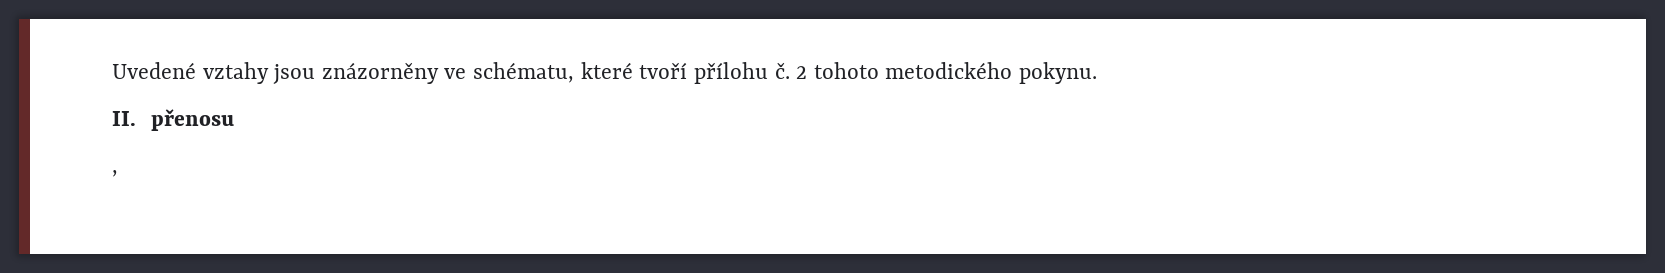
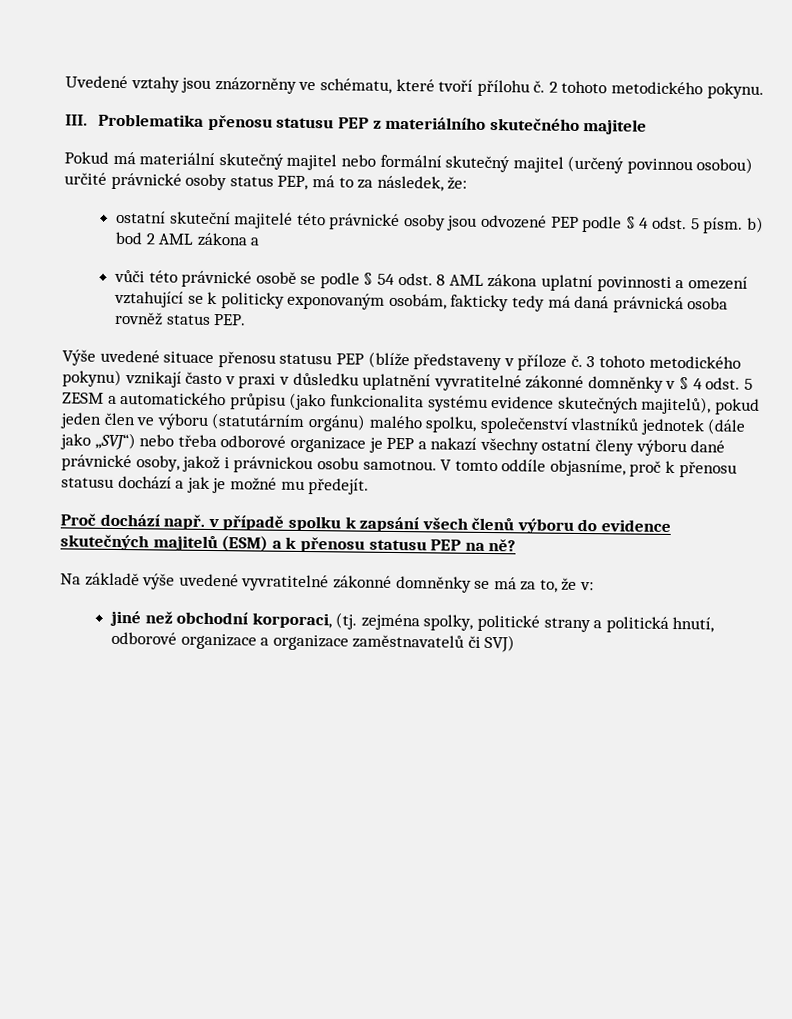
[112,109,234,131] [112,170,118,177] II. přenosu // , -> [65,113,648,135] [64,151,754,175] [64,172,468,192] [115,210,764,234] [114,231,260,247] [113,269,748,292] [113,290,729,314] [113,311,247,326] [62,349,741,371] [62,369,753,393] [62,392,760,415] [60,412,747,436] [60,432,726,457] [61,454,737,478] [61,475,370,495] [60,513,672,534] [60,534,517,553] [60,572,595,593] [109,610,715,633] [110,631,516,653] III. Problematika přenosu statusu PEP z materiálního skutečného majitele // Pokud má materiální skutečný majitel nebo formální skutečný majitel (určený povinnou osobou) určité právnické osoby status PEP, má to za následek, že: // ostatní skuteční majitelé této právnické osoby jsou odvozené PEP podle § 4 odst. 5 písm. b) bod 2 AML zákona a // vůči této právnické osobě se podle § 54 odst. 8 AML zákona uplatní povinnosti a omezení vztahující se k politicky exponovaným osobám, fakticky tedy má daná právnická osoba rovněž status PEP. // Výše uvedené situace přenosu statusu PEP (blíže představeny v příloze č. 3 tohoto metodického pokynu) vznikají často v praxi v důsledku uplatnění vyvratitelné zákonné domněnky v § 4 odst. 5 ZESM a automatického průpisu (jako funkcionalita systému evidence skutečných majitelů), pokud jeden člen ve výboru (statutárním orgánu) malého spolku, společenství vlastníků jednotek (dále jako „SVJ“) nebo třeba odborové organizace je PEP a nakazí všechny ostatní členy výboru dané právnické osoby, jakož i právnickou osobu samotnou. V tomto oddíle objasníme, proč k přenosu statusu dochází a jak je možné mu předejít. // Proč dochází např. v případě spolku k zapsání všech členů výboru do evidence skutečných majitelů (ESM) a k přenosu statusu PEP na ně? // Na základě výše uvedené vyvratitelné zákonné domněnky se má za to, že v: // jiné než obchodní korporaci, (tj. zejména spolky, politické strany a politická hnutí, odborové organizace a organizace zaměstnavatelů či SVJ)

